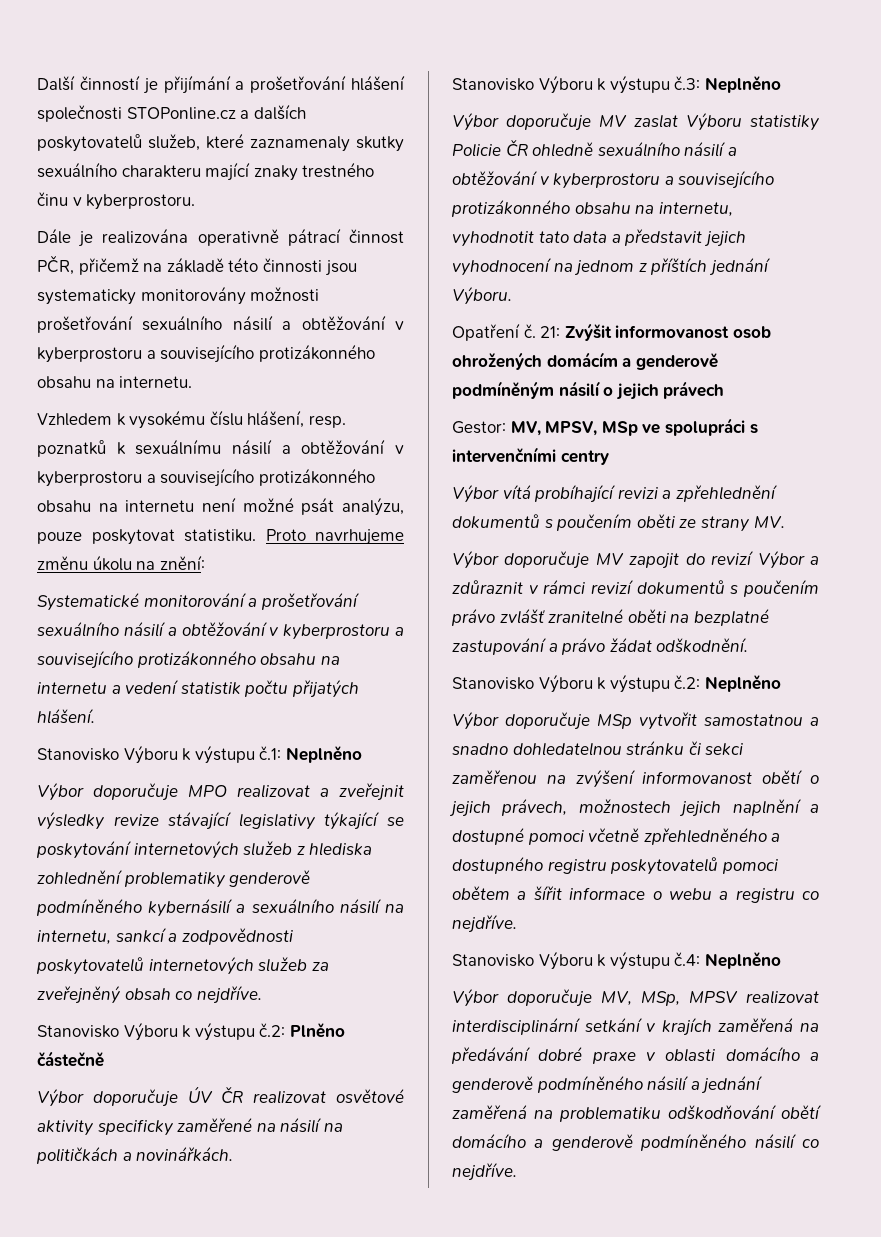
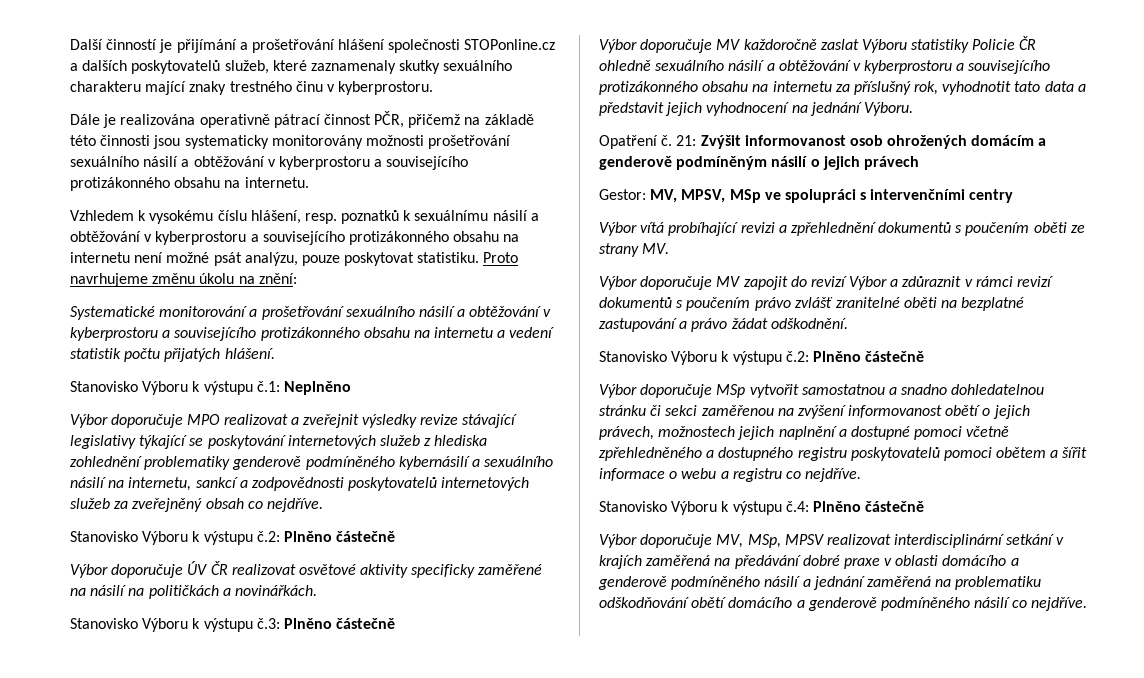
[704,76,781,93] [452,112,627,131] Neplněno // Výbor doporučuje MV -> [283,618,396,629] [599,39,817,53] Plněno částečně // Výbor doporučuje MV každoročně
[658,202,733,217] internetu, -> [772,81,939,95] internetu za příslušný rok,
[574,257,708,276] jednom z příštích -> (808, 109) none
[704,675,781,692] Neplněno -> [812,351,925,362] Plněno částečně
[704,952,781,969] Neplněno -> [812,501,925,512] Plněno částečně

